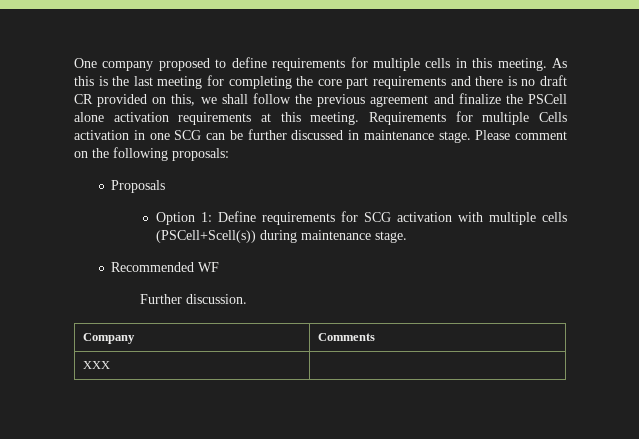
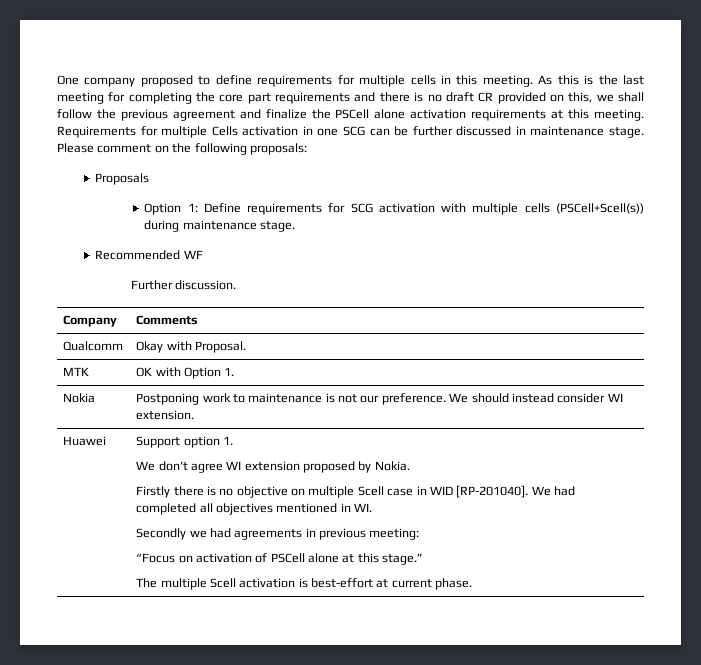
[83,361,111,369] XXX | -> [63,341,124,351] [136,341,246,353] [63,367,90,376] [136,367,235,379] [63,393,96,403] [136,393,623,405] [136,410,195,420] [63,436,107,446] [136,436,233,448] [136,461,410,473] [136,485,576,498] [136,503,373,515] [136,528,420,540] [136,553,424,565] [136,578,473,590] Qualcomm | Okay with Proposal. // MTK | OK with Option 1. // Nokia | Postponing work to maintenance is not our preference. We should instead consider WI extension. // Huawei | Support option 1. // We don’t agree WI extension proposed by Nokia. // Firstly there is no objective on multiple Scell case in WID [RP-201040]. We had completed all objectives mentioned in WI. // Secondly we had agreements in previous meeting: // “Focus on activation of PSCell alone at this stage.” // The multiple Scell activation is best-effort at current phase.

